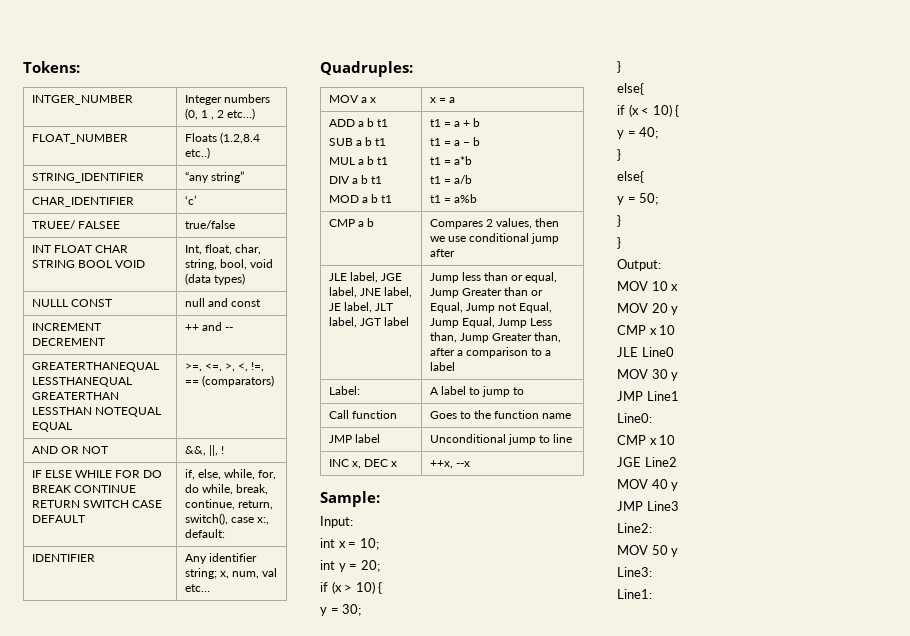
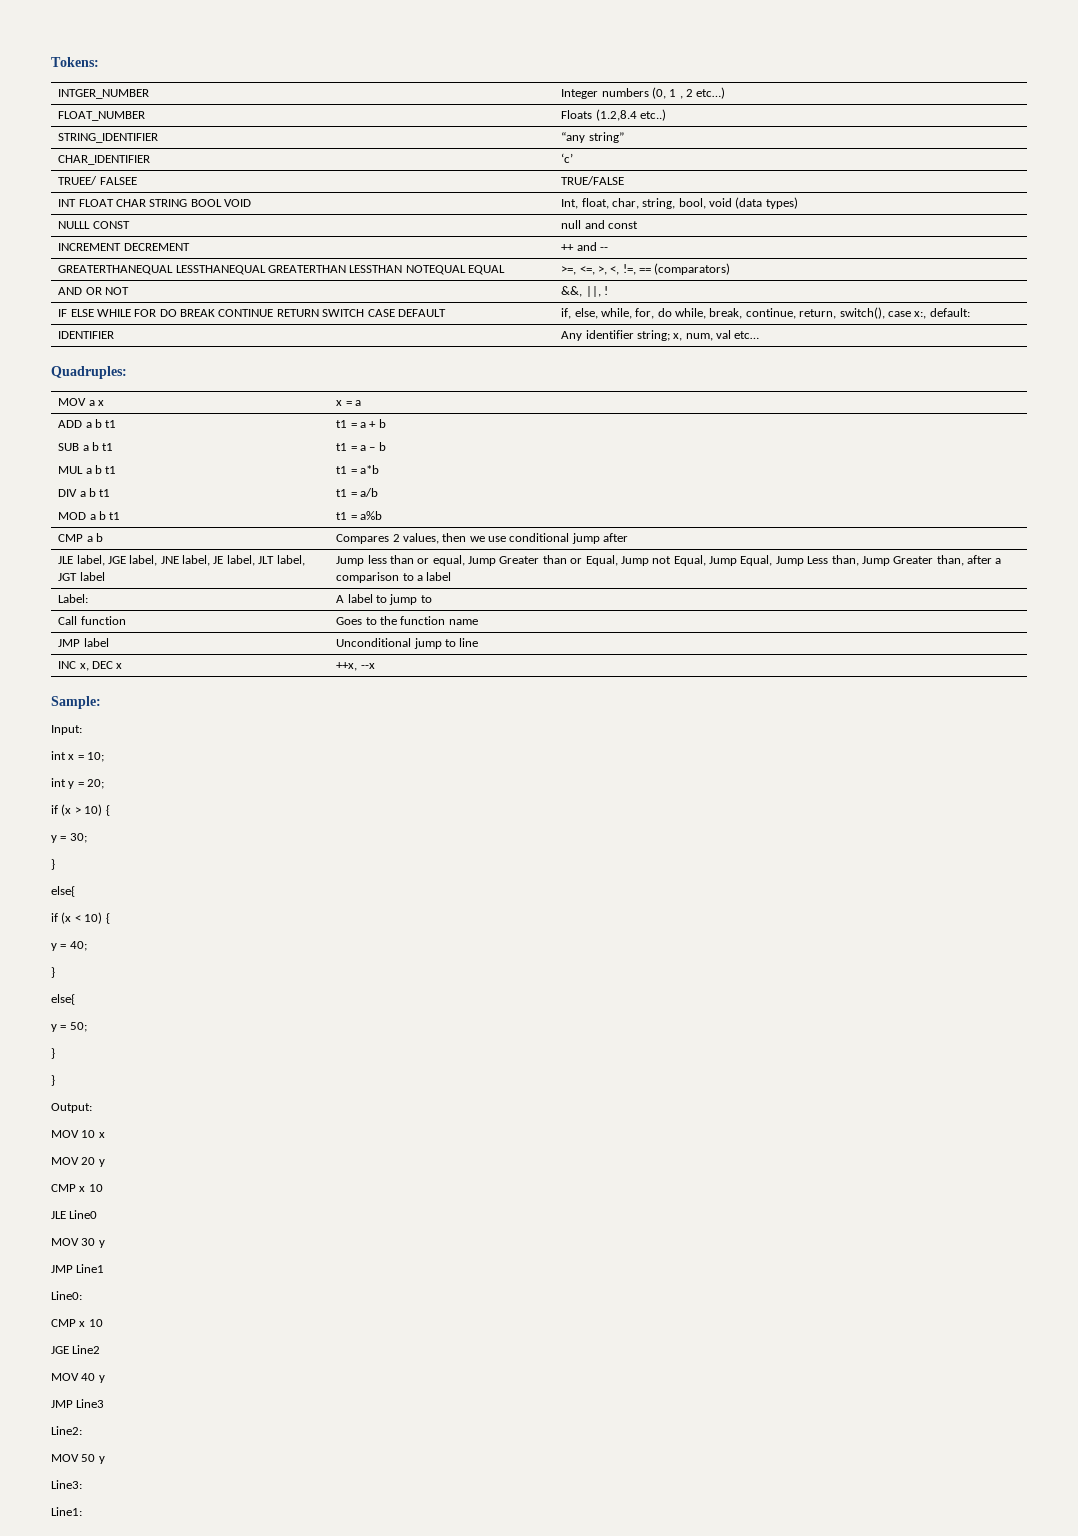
[184,220,235,229] true/false -> [561,176,625,185] TRUE/FALSE

